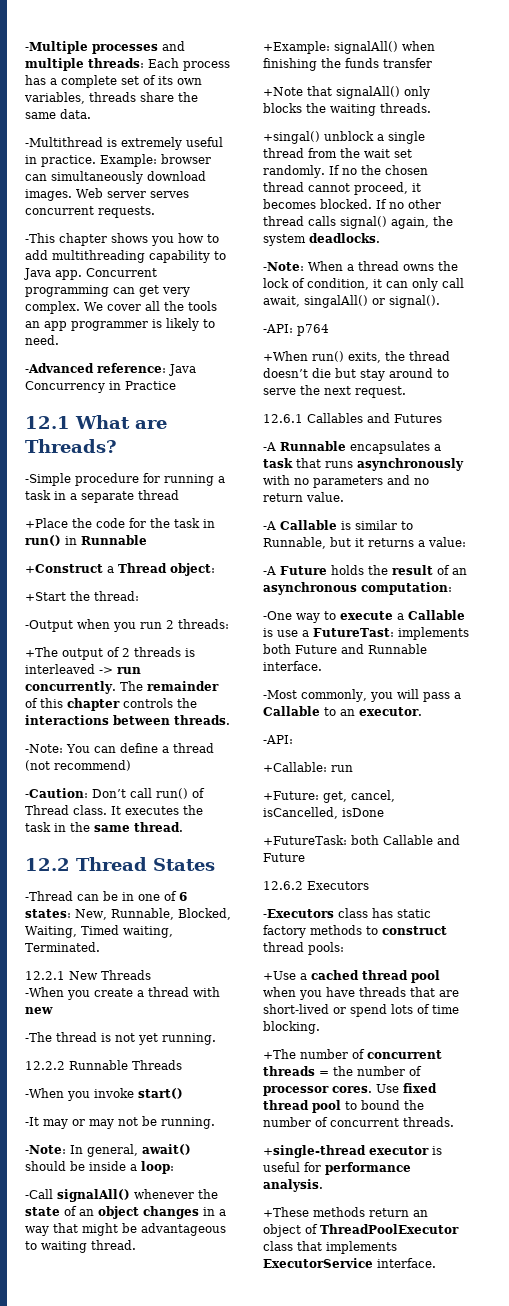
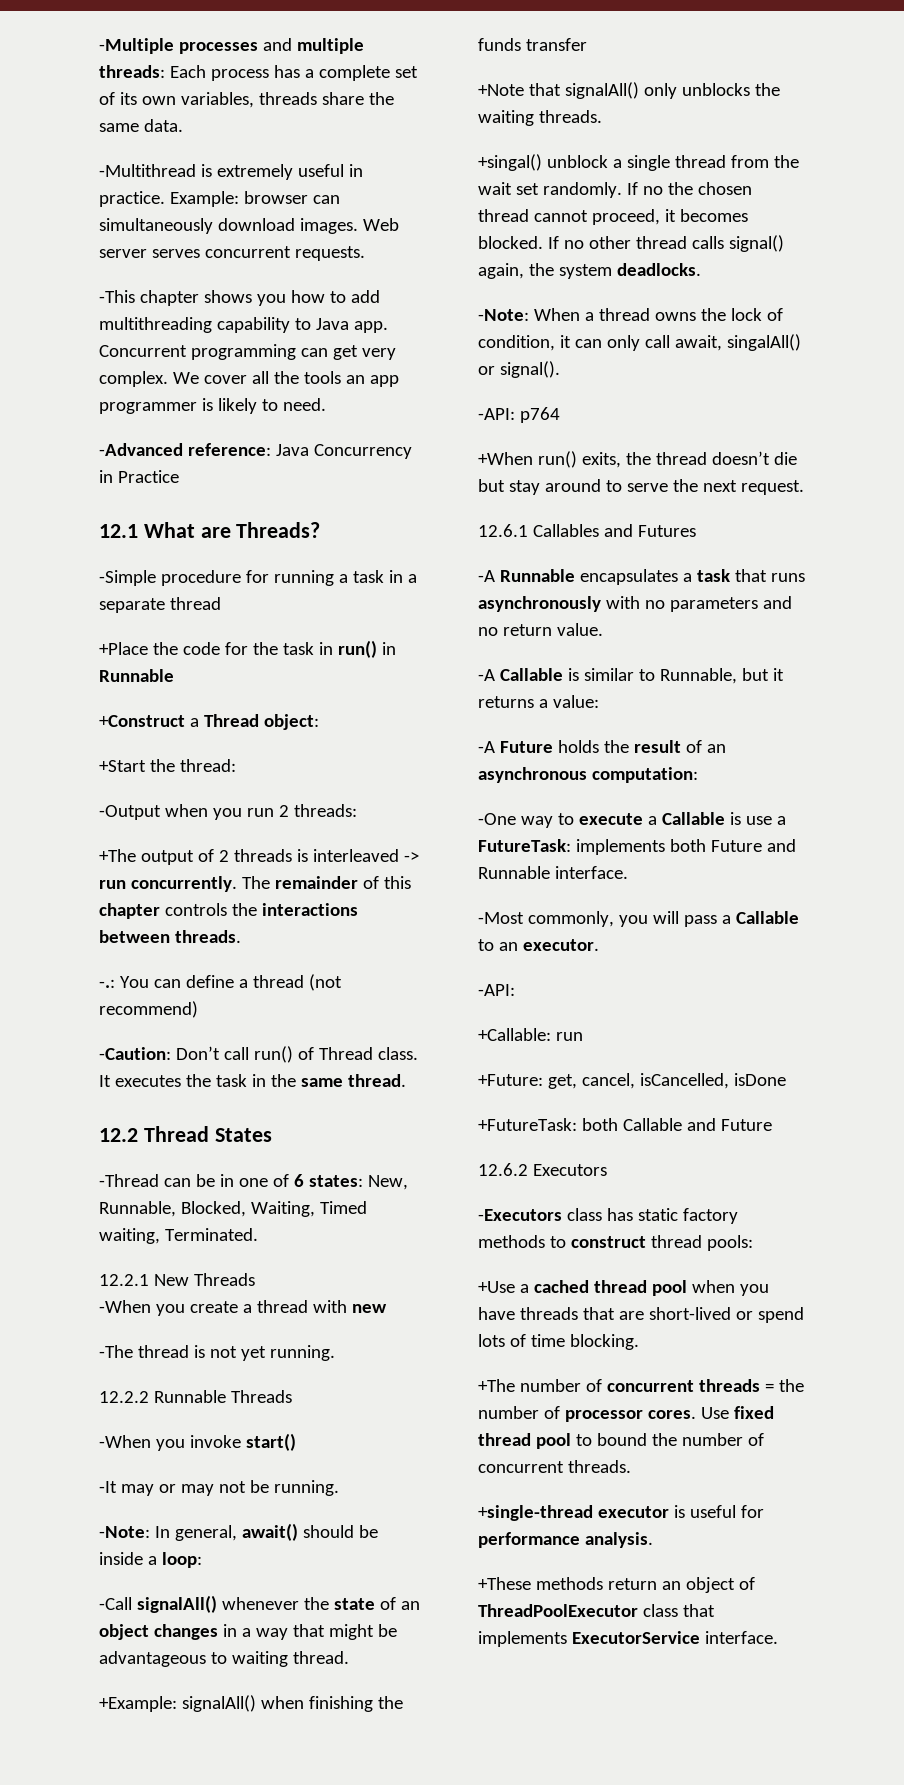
[25,744,63,753] -Note: -> [99,979,115,988] -.:
[263,103,302,113] blocks -> [681,83,750,96] unblocks
[313,628,394,637] FutureTast: -> [478,839,571,852] FutureTask:

